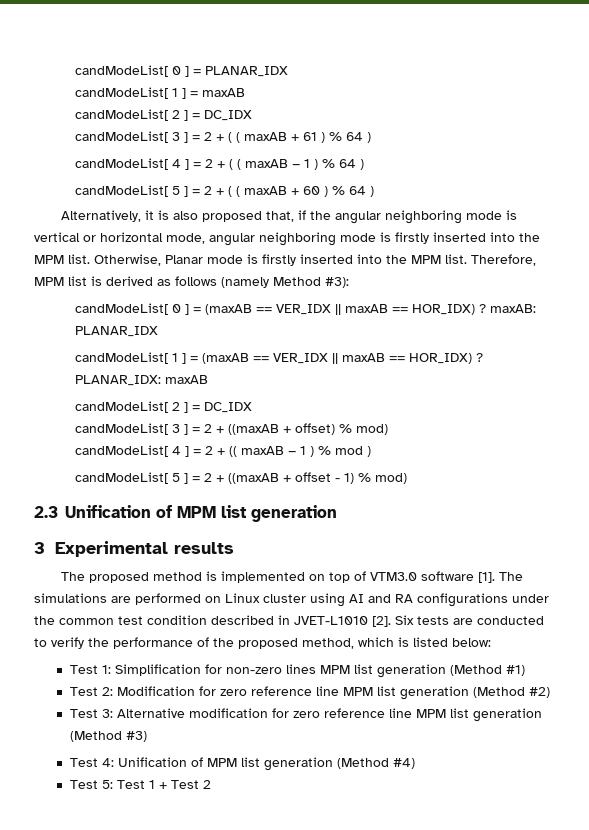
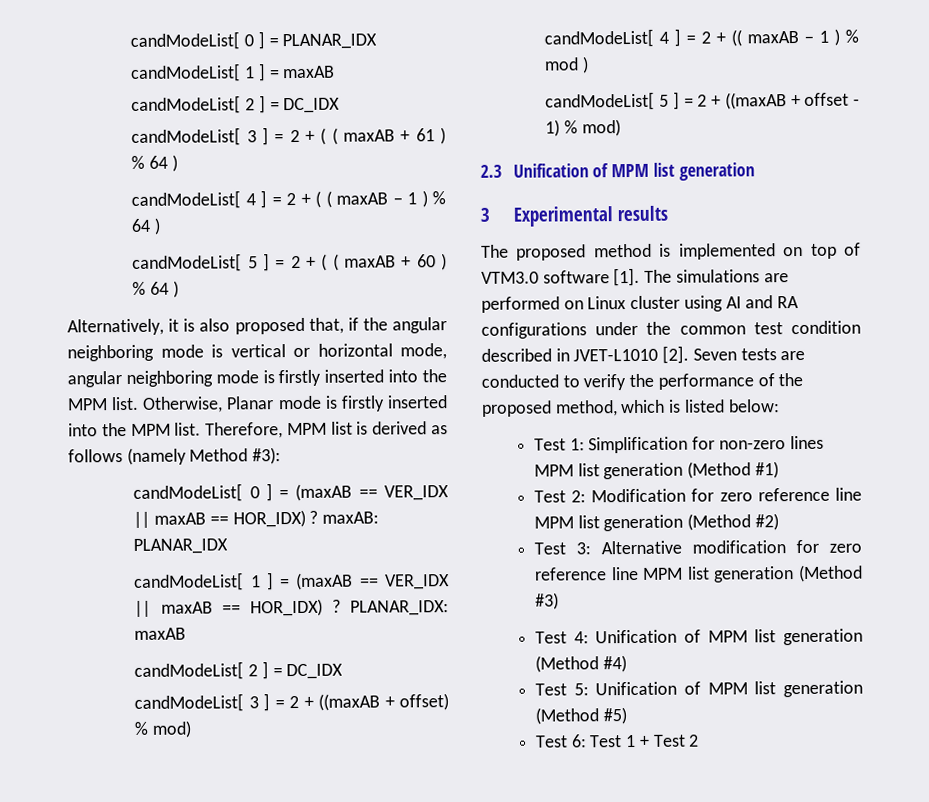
[395,615,414,625] Six -> [692,348,737,361] Seven
(113, 784) none -> [595,680,863,698] [534,707,627,725] [534,734,587,748] Unification of MPM list generation (Method #5) // Test 6:

